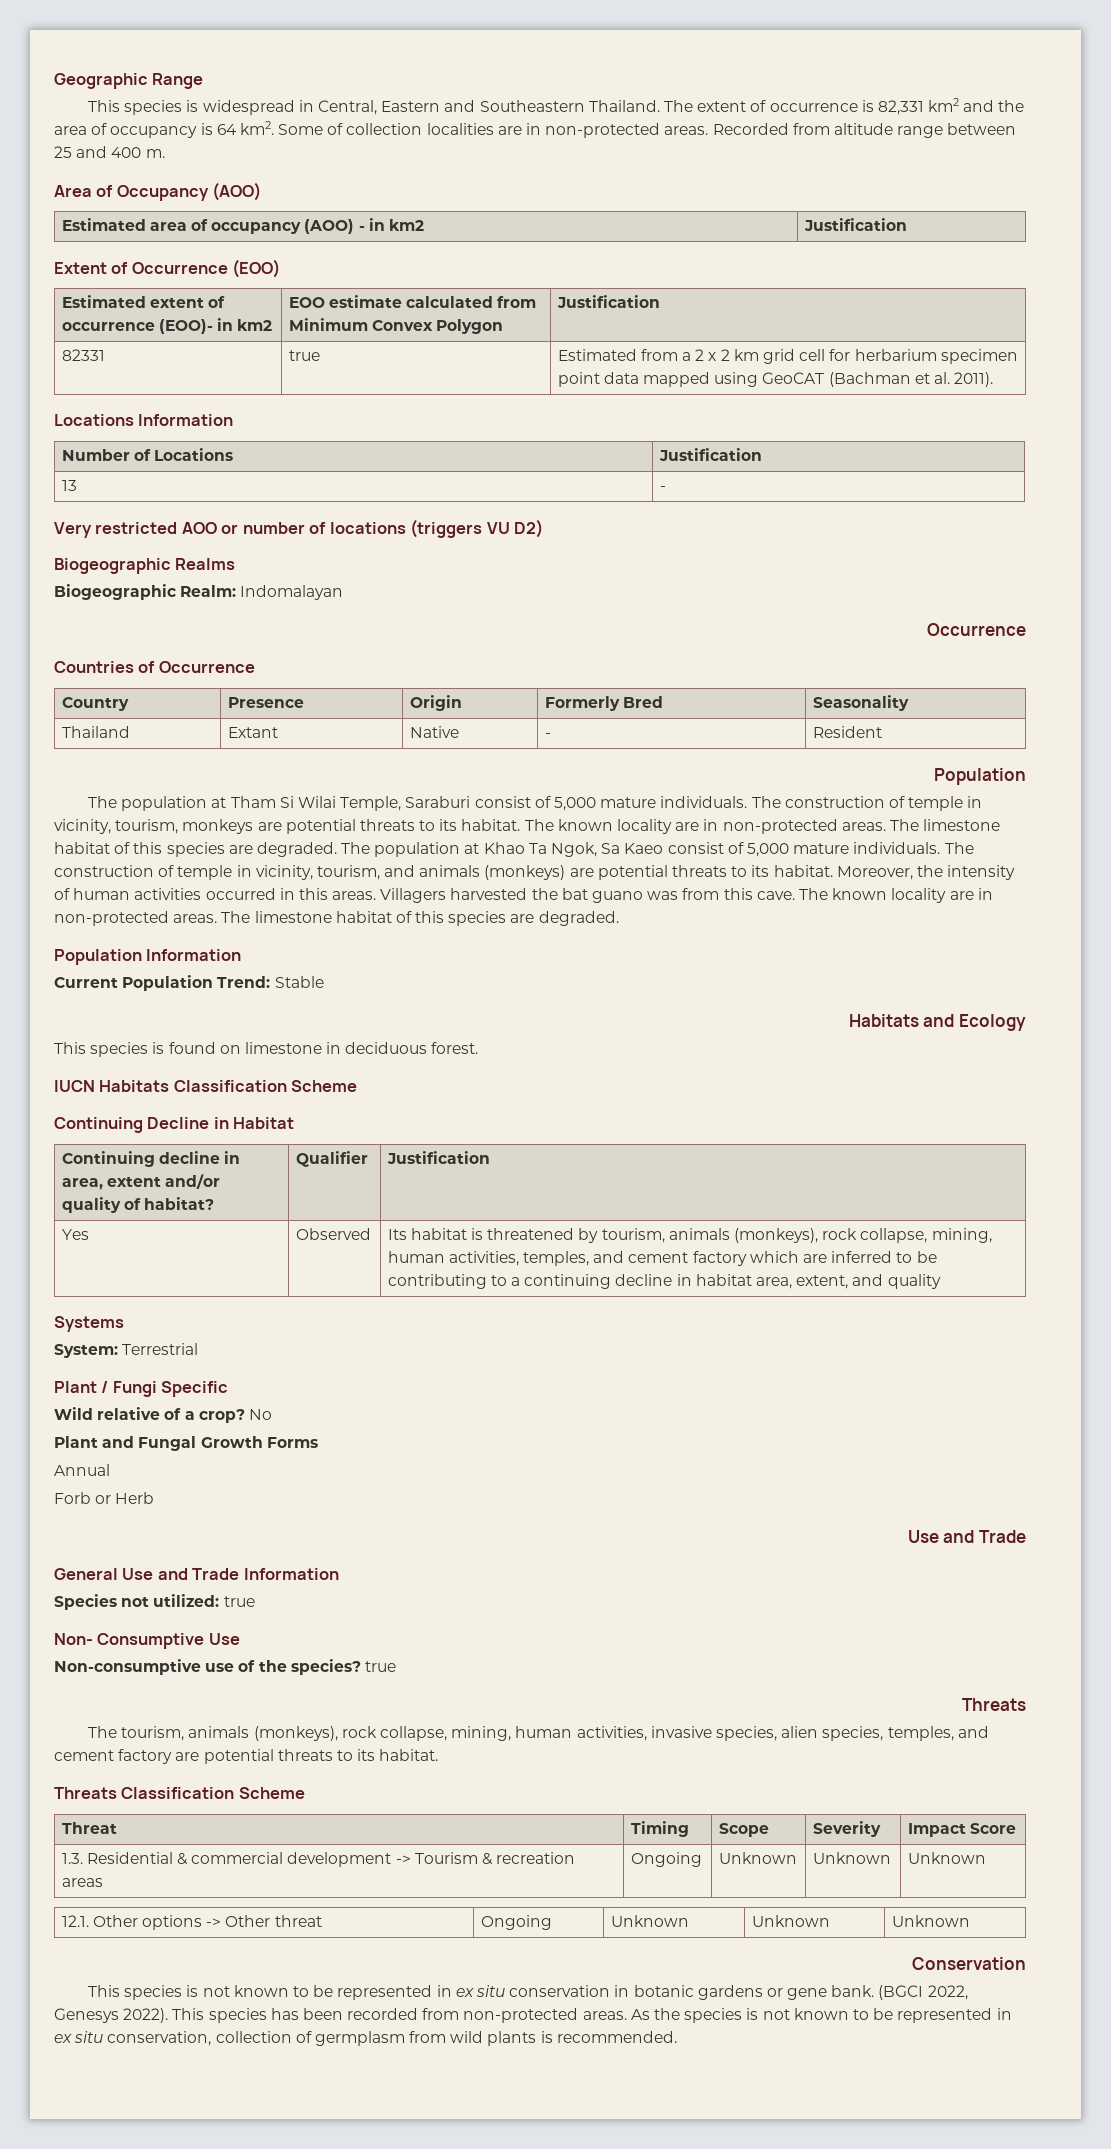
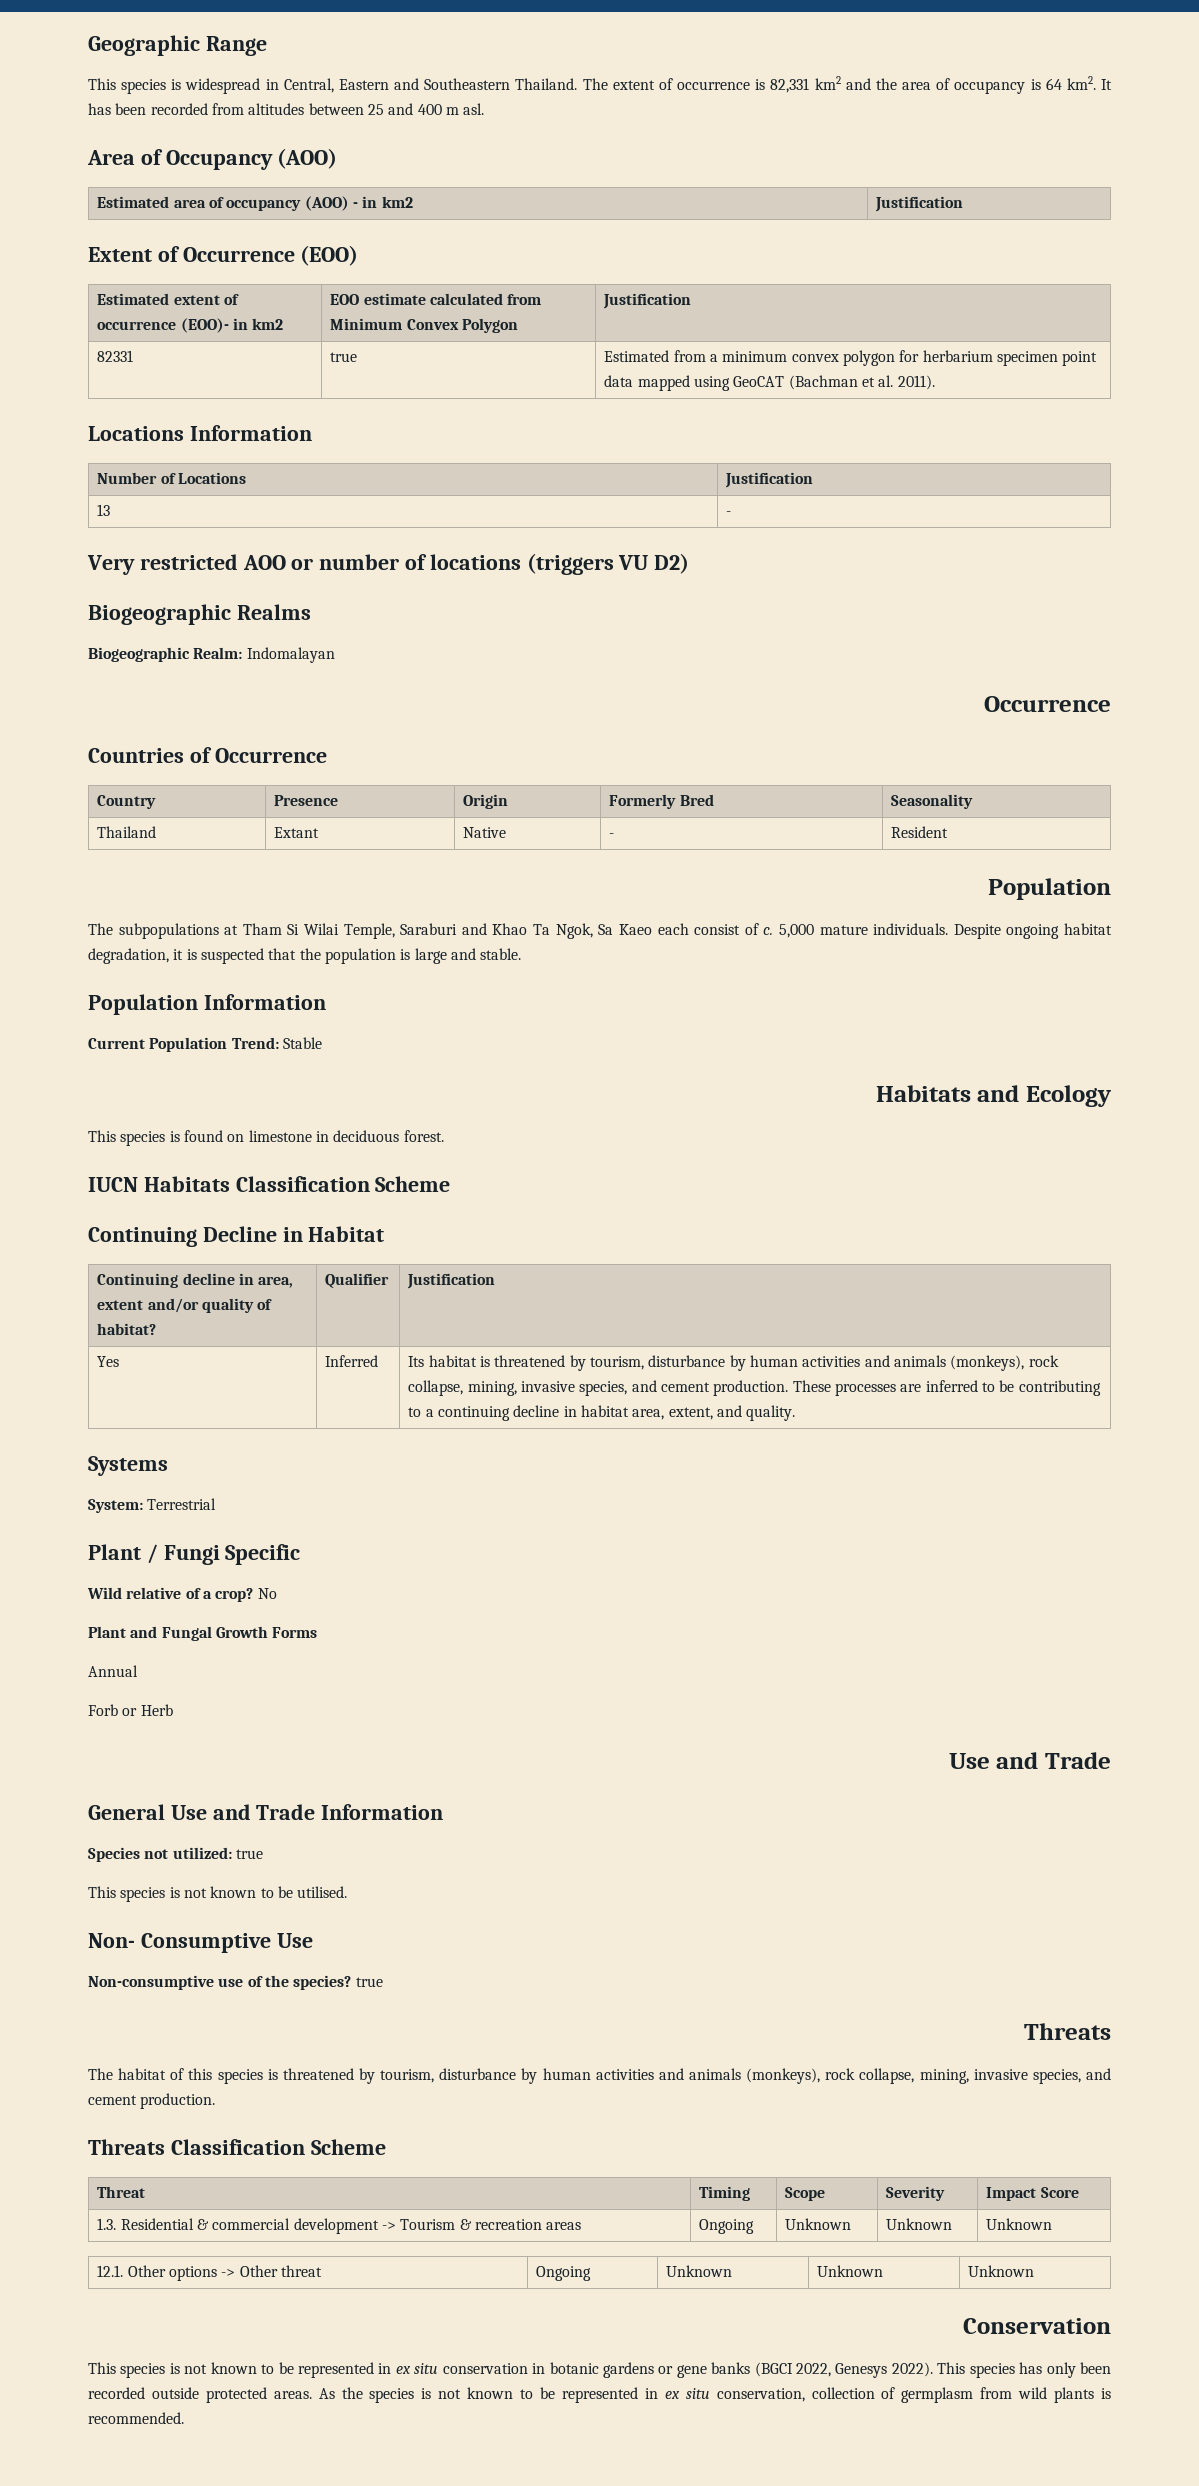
[278,123,944,138] Some of collection localities are in non-protected areas. Recorded from altitude range -> [1100,79,1112,90] [88,103,305,115] It has been recorded from altitudes
[145,149,165,158] m. -> [445,103,485,115] m asl.
[695,349,826,364] 2 x 2 km grid cell -> [722,350,895,366] minimum convex polygon
[121,796,208,811] population -> [118,923,219,939] subpopulations
[474,796,983,811] [54,819,1001,834] [54,842,480,857] consist of 5,000 mature individuals. The construction of temple in vicinity, tourism, monkeys are potential threats to its habitat. The known locality are in non-protected areas. The limestone habitat of this species are degraded. The population at -> [461,923,487,935] and
[667,842,974,857] [54,865,1016,880] [54,888,993,903] [54,911,619,926] consist of 5,000 mature individuals. The construction of temple in vicinity, tourism, and animals (monkeys) are potential threats to its habitat. Moreover, the intensity of human activities occurred in this areas. Villagers harvested the bat guano was from this cave. The known locality are in non-protected areas. The limestone habitat of this species are degraded. -> [657,923,1112,939] [88,948,522,964] each consist of c. 5,000 mature individuals. Despite ongoing habitat degradation, it is suspected that the population is large and stable.
[295,1228,371,1240] Observed -> [325,1355,379,1367] Inferred
[668,1228,992,1243] [387,1251,799,1266] animals (monkeys), rock collapse, mining, human activities, temples, and cement factory which -> [648,1355,1059,1371] [408,1380,896,1396] disturbance by human activities and animals (monkeys), rock collapse, mining, invasive species, and cement production. These processes
[887,1274,941,1289] quality -> [746,1405,796,1421] quality.
(255, 1601) none -> [88,1886,348,1902] // This species is not known to be utilised.
[121,1726,989,1741] [54,1749,439,1764] tourism, animals (monkeys), rock collapse, mining, human activities, invasive species, alien species, temples, and cement factory are potential threats to its habitat. -> [118,2068,1111,2084] [88,2093,216,2109] habitat of this species is threatened by tourism, disturbance by human activities and animals (monkeys), rock collapse, mining, invasive species, and cement production.
[831,1985,875,1997] bank. -> [711,2362,751,2374] banks
[302,2008,579,2023] been recorded from non-protected -> [1046,2362,1111,2378] [88,2387,267,2403] only been recorded outside protected

